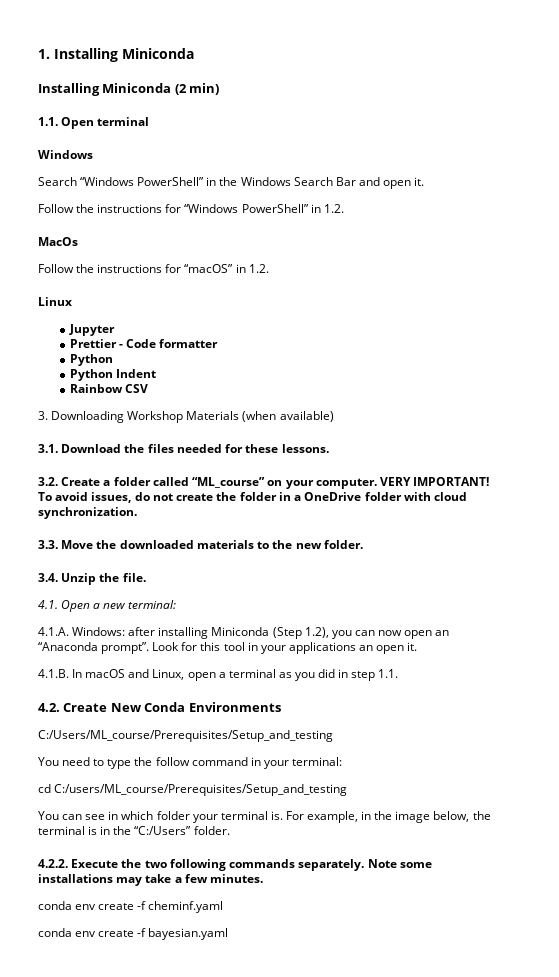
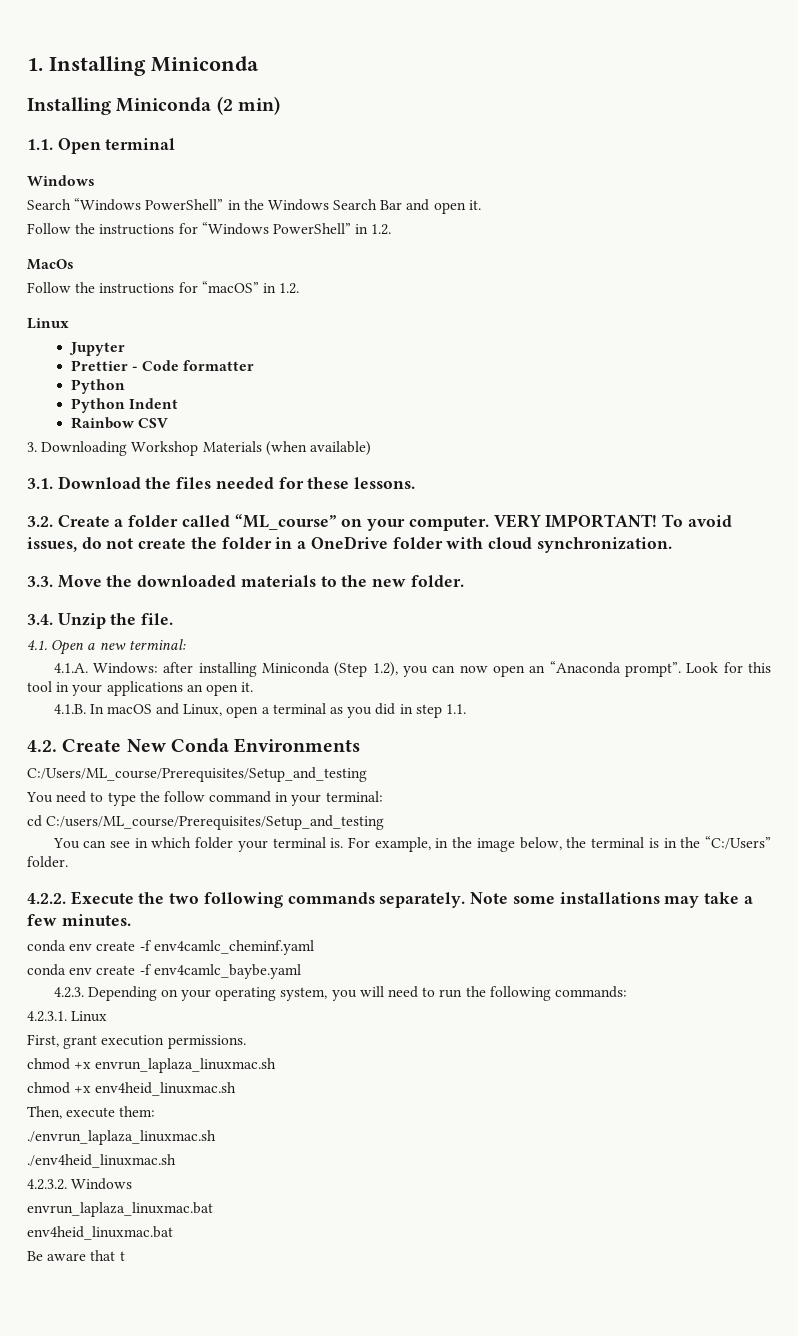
[148,901,224,913] [38,928,229,940] cheminf.yaml // conda env create -f bayesian.yaml -> [153,940,314,955] [27,964,301,979] [53,986,627,1001] [27,1011,108,1022] [27,1034,246,1049] [27,1058,277,1073] [27,1082,237,1096] [27,1106,156,1119] [27,1130,216,1145] [27,1154,176,1168] [27,1178,133,1190] [27,1202,213,1217] [27,1226,173,1240] [27,1250,125,1261] env4camlc_cheminf.yaml // conda env create -f env4camlc_baybe.yaml // 4.2.3. Depending on your operating system, you will need to run the following commands: // 4.2.3.1. Linux // First, grant execution permissions. // chmod +x envrun_laplaza_linuxmac.sh // chmod +x env4heid_linuxmac.sh // Then, execute them: // ./envrun_laplaza_linuxmac.sh // ./env4heid_linuxmac.sh // 4.2.3.2. Windows // envrun_laplaza_linuxmac.bat // env4heid_linuxmac.bat // Be aware that t

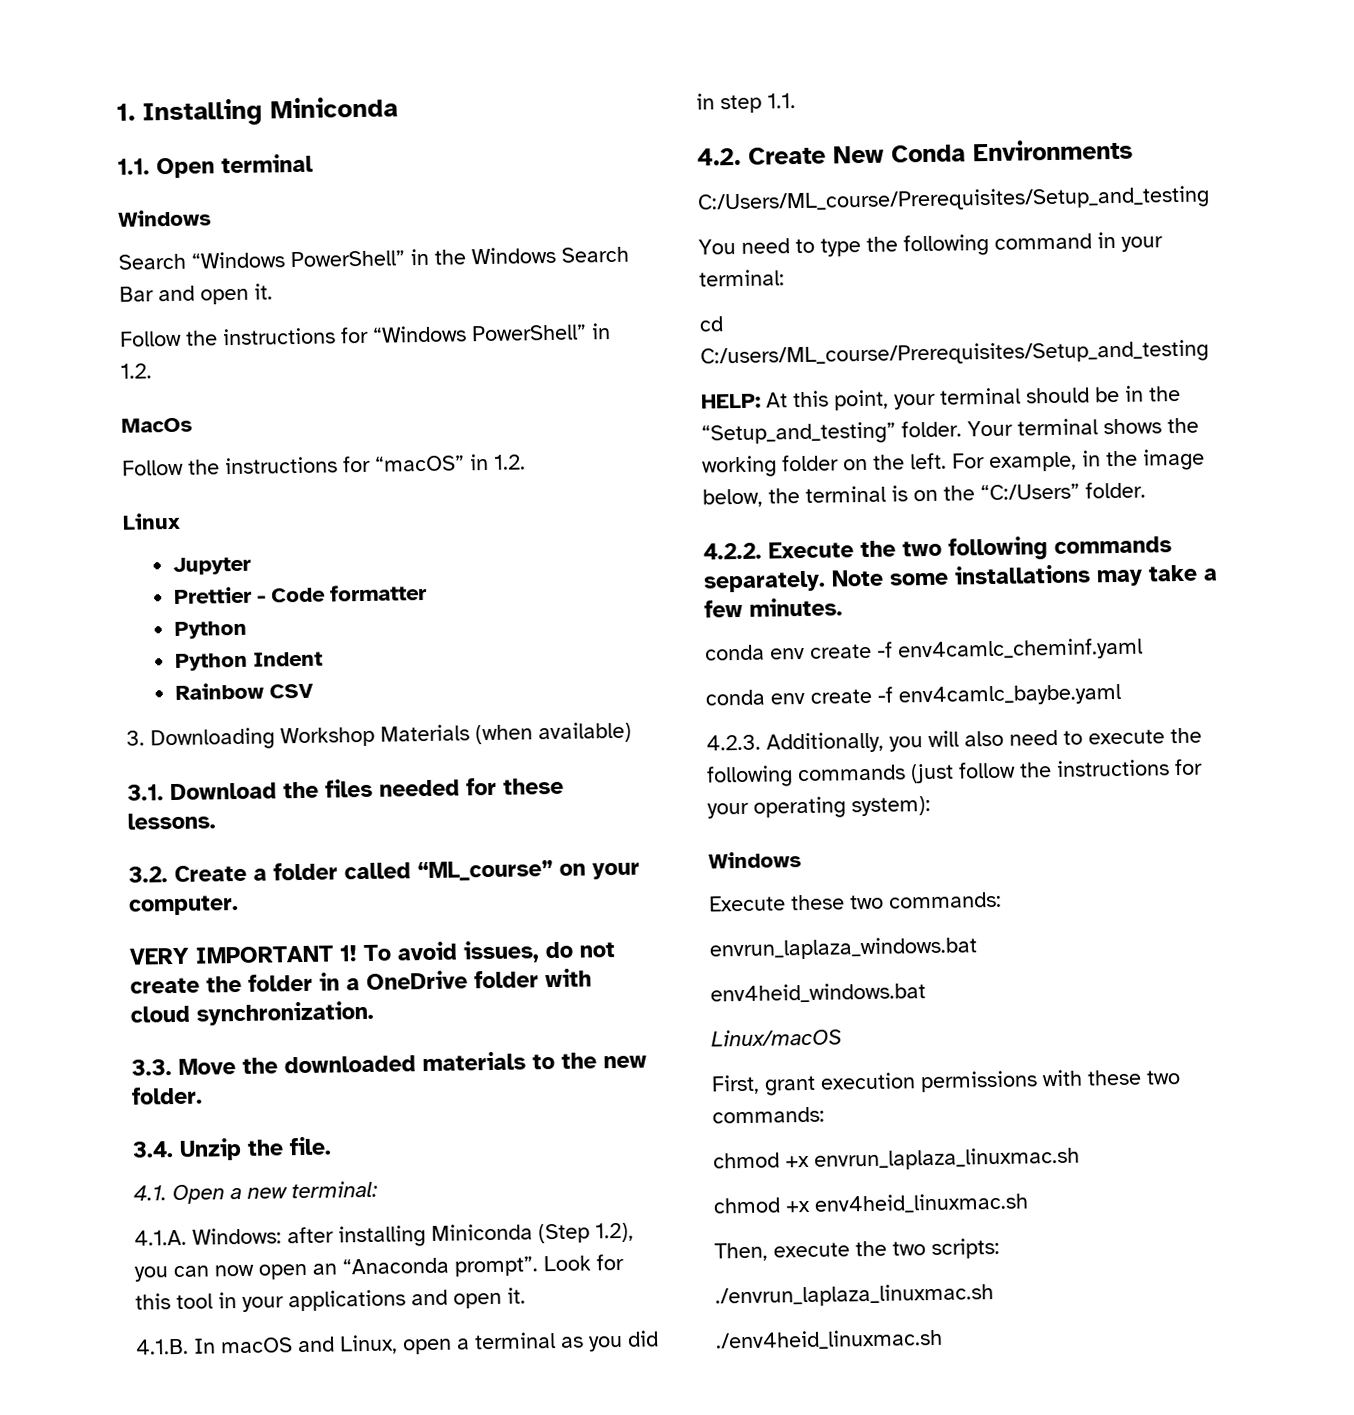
[27,96,280,115] // Installing Miniconda (2 min) -> (398, 107) none
[493,514,658,528] VERY IMPORTANT! -> [129,945,357,965] // VERY IMPORTANT 1!
[186,684,203,692] an -> [411,1289,448,1306] and
[163,791,205,802] follow -> [903,233,989,257] following
[52,837,344,852] You can see in which folder your terminal is. -> [701,385,1181,411] [701,417,1199,446] [702,452,947,478] HELP: At this point, your terminal should be in the “Setup_and_testing” folder. Your terminal shows the working folder on the left.
[663,838,677,848] in -> [913,489,938,502] on
[87,986,627,1001] [27,1011,108,1022] [27,1034,246,1049] Depending on your operating system, you will need to run the following commands: // 4.2.3.1. Linux // First, grant execution permissions. -> [766,727,1202,754] [706,758,1203,788] [707,795,931,819] [708,851,802,869] [709,891,1002,912] [709,936,977,961] [710,982,926,1004] [711,1028,842,1047] [711,1069,1181,1096] [712,1106,825,1124] Additionally, you will also need to execute the following commands (just follow the instructions for your operating system): // Windows // Execute these two commands: // envrun_laplaza_windows.bat // env4heid_windows.bat // Linux/macOS // First, grant execution permissions with these two commands:
[119,1106,156,1117] them: -> [855,1237,1000,1260] the two scripts:
[27,1178,133,1190] [27,1202,213,1217] [27,1226,173,1240] [27,1250,125,1261] // 4.2.3.2. Windows // envrun_laplaza_linuxmac.bat // env4heid_linuxmac.bat // Be aware that t -> (943, 1339) none

